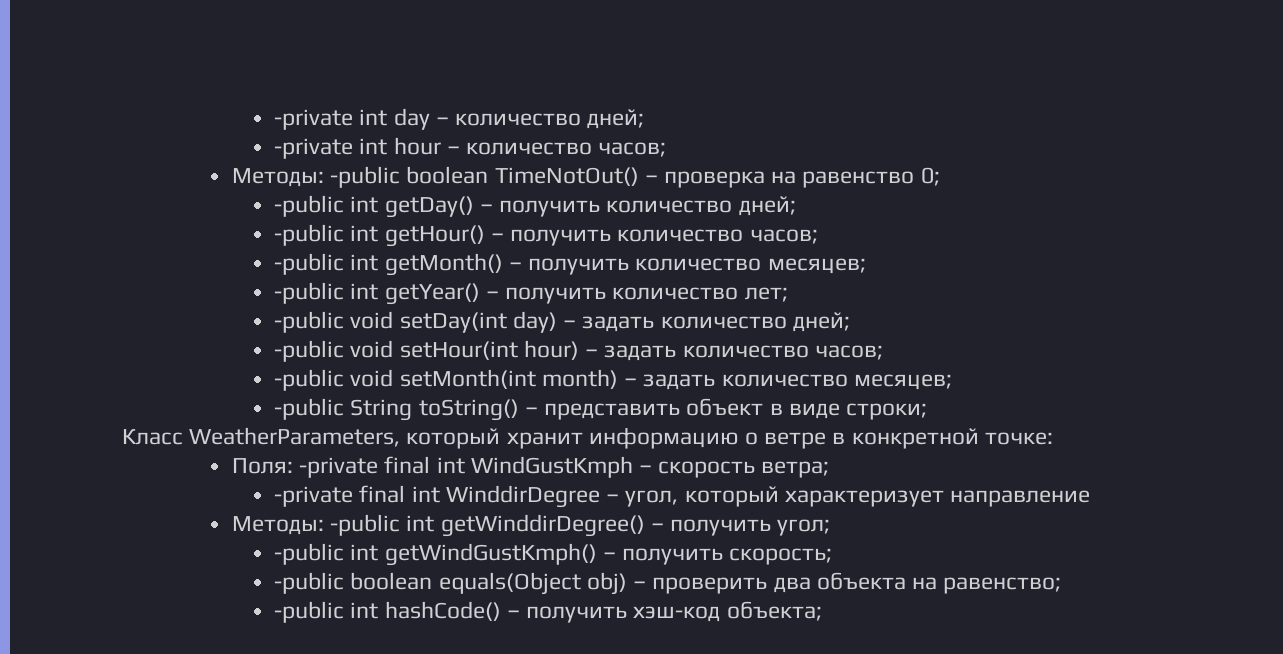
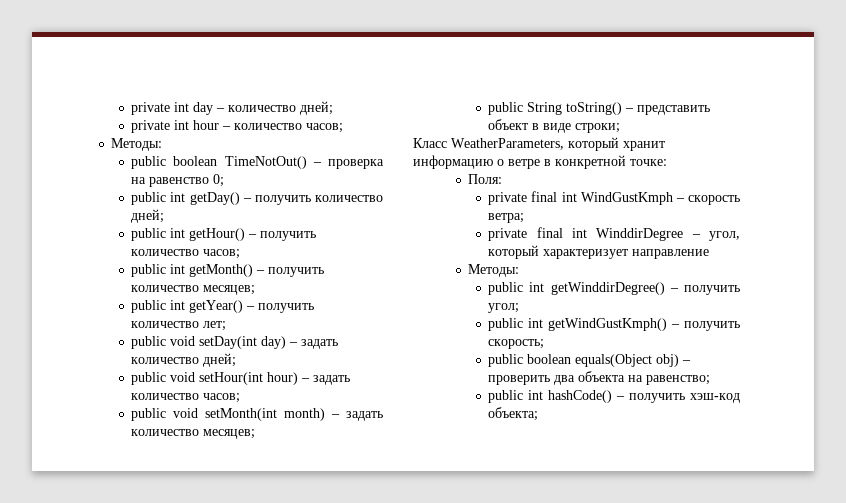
[274,109,354,130] -private -> [131,102,171,115] private
[274,138,354,159] -private -> [131,120,171,133] private
[330,166,401,188] -public -> [131,156,167,169] // public
[274,195,345,217] -public -> [131,192,167,205] public
[274,224,345,246] -public -> [131,228,167,241] public
[274,253,345,275] -public -> [131,264,167,277] public
[274,282,345,304] -public -> [131,300,167,313] public
[274,311,345,333] -public -> [131,336,167,349] public
[274,340,345,362] -public -> [131,372,167,385] public
[274,369,345,391] -public -> [131,408,167,421] public
[274,398,345,420] -public -> [488,102,524,115] public
[299,457,379,478] -private -> [488,192,528,205] // private
[274,486,354,507] -private -> [488,228,528,241] private
[330,514,401,536] -public -> [488,282,524,295] // public
[274,543,345,565] -public -> [488,318,524,331] public
[274,572,345,594] -public -> [488,354,524,367] public
[274,601,345,623] -public -> [488,390,524,403] public

